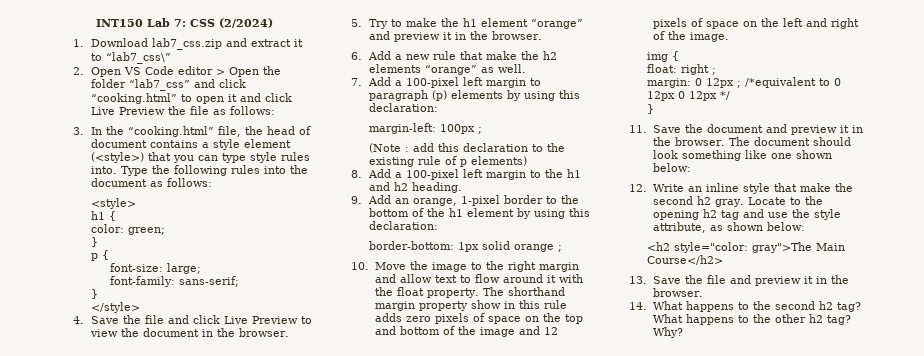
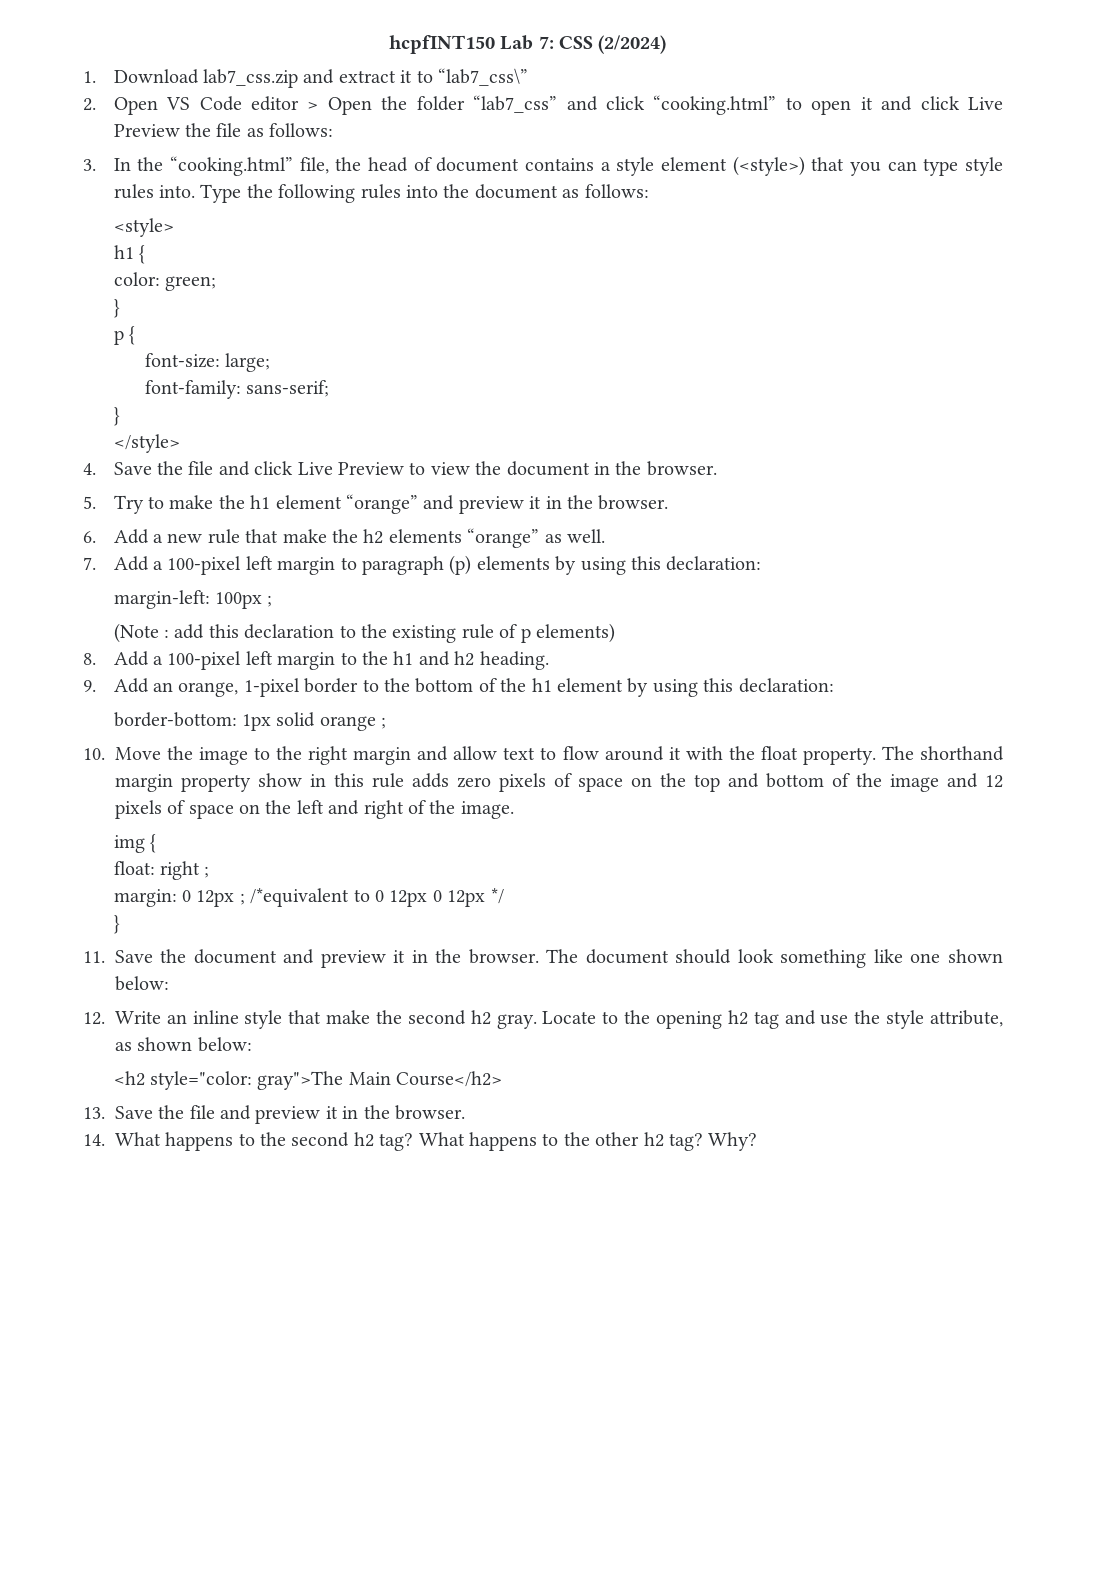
[95,19,143,27] INT150 -> [388,35,495,54] hcpfINT150

